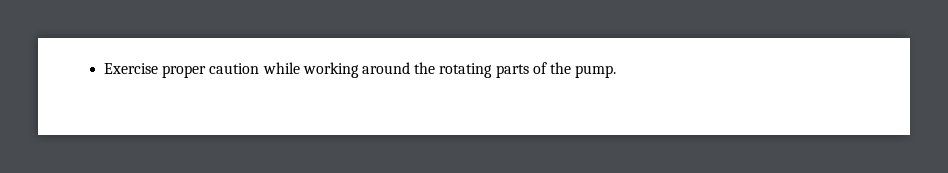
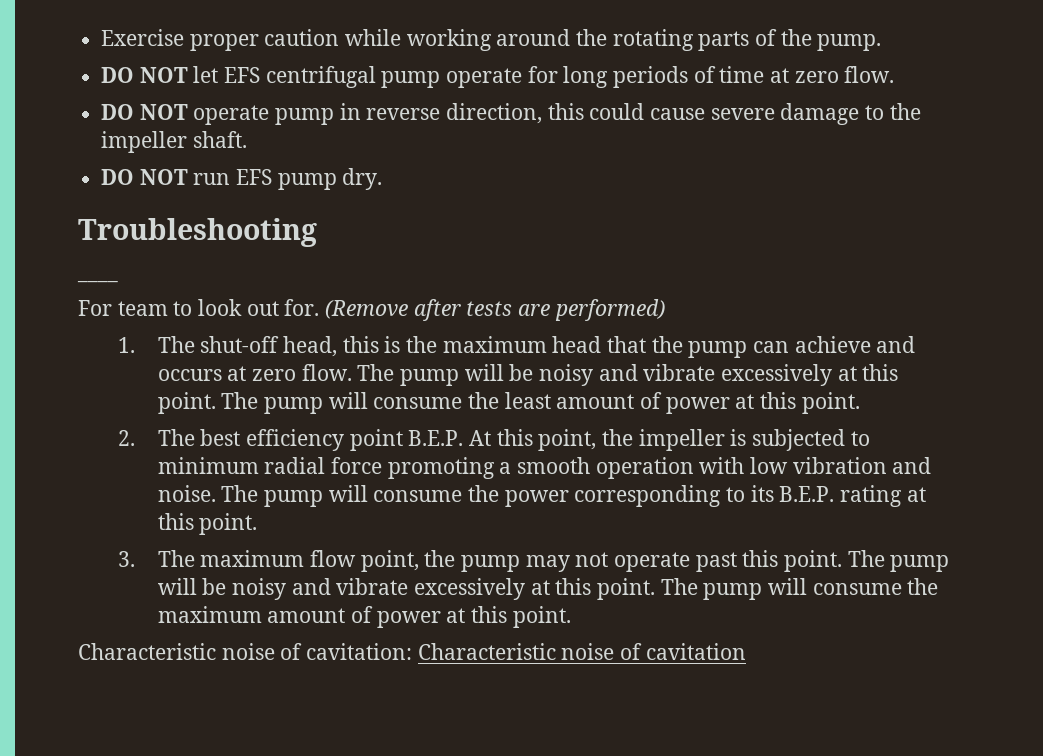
(617, 71) none -> [101,66,895,88] [101,103,921,125] [101,131,247,153] [101,168,383,190] [78,218,317,247] [77,279,118,283] [78,299,665,321] [117,336,916,358] [157,364,899,386] [157,392,860,414] [117,429,870,451] [157,457,932,479] [157,485,926,507] [157,513,258,535] [117,550,950,572] [157,578,939,600] [157,606,571,628] [78,643,746,660] // DO NOT let EFS centrifugal pump operate for long periods of time at zero flow. // DO NOT operate pump in reverse direction, this could cause severe damage to the impeller shaft. // DO NOT run EFS pump dry. // Troubleshooting // ____ // For team to look out for. (Remove after tests are performed) // 1. The shut-off head, this is the maximum head that the pump can achieve and occurs at zero flow. The pump will be noisy and vibrate excessively at this point. The pump will consume the least amount of power at this point. // 2. The best efficiency point B.E.P. At this point, the impeller is subjected to minimum radial force promoting a smooth operation with low vibration and noise. The pump will consume the power corresponding to its B.E.P. rating at this point. // 3. The maximum flow point, the pump may not operate past this point. The pump will be noisy and vibrate excessively at this point. The pump will consume the maximum amount of power at this point. // Characteristic noise of cavitation: Characteristic noise of cavitation

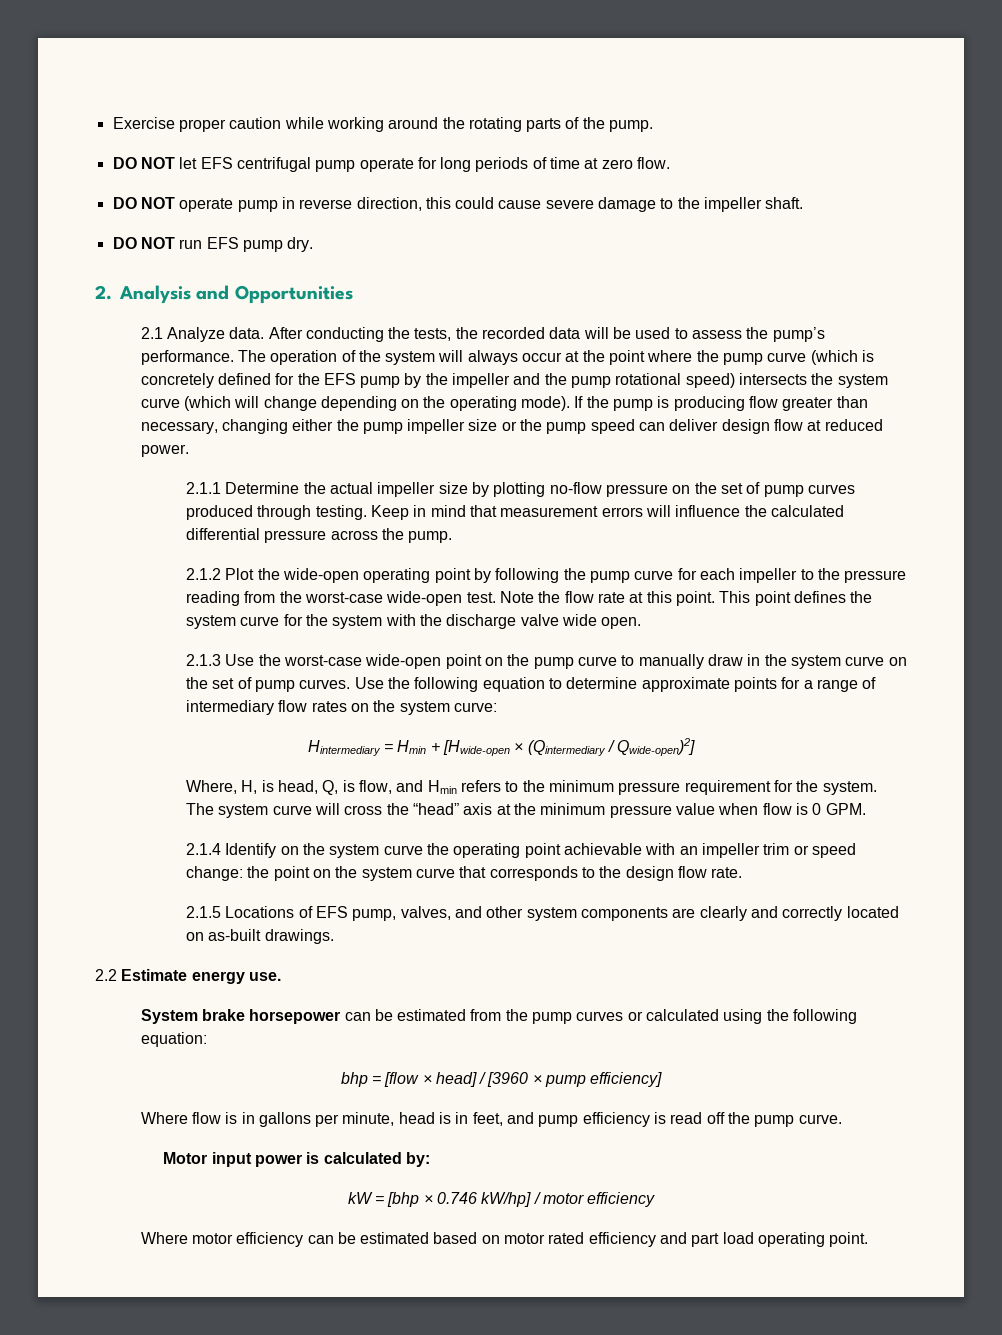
[78,218,317,247] [77,279,118,283] [78,299,665,321] [117,336,916,358] [157,364,899,386] [157,392,860,414] [117,429,870,451] [157,457,932,479] [157,485,926,507] [157,513,258,535] [117,550,950,572] [157,578,939,600] [157,606,571,628] [78,643,746,660] Troubleshooting // ____ // For team to look out for. (Remove after tests are performed) // 1. The shut-off head, this is the maximum head that the pump can achieve and occurs at zero flow. The pump will be noisy and vibrate excessively at this point. The pump will consume the least amount of power at this point. // 2. The best efficiency point B.E.P. At this point, the impeller is subjected to minimum radial force promoting a smooth operation with low vibration and noise. The pump will consume the power corresponding to its B.E.P. rating at this point. // 3. The maximum flow point, the pump may not operate past this point. The pump will be noisy and vibrate excessively at this point. The pump will consume the maximum amount of power at this point. // Characteristic noise of cavitation: Characteristic noise of cavitation -> [95,285,353,304] [140,327,825,342] [140,350,874,365] [140,373,888,388] [140,396,868,411] [140,419,883,434] [140,444,189,457] [186,482,855,497] [186,505,844,520] [186,528,453,543] [186,568,907,583] [186,591,873,606] [186,614,642,629] [186,654,907,669] [186,677,877,692] [186,700,497,715] [307,738,696,756] [186,780,877,795] [186,803,866,818] [186,843,856,858] [186,866,743,881] [186,906,899,921] [186,929,334,944] [95,969,281,984] [140,1009,858,1024] [140,1032,207,1047] [340,1072,663,1087] [140,1112,842,1127] [163,1152,430,1167] [347,1192,656,1207] [140,1232,869,1247] 2. Analysis and Opportunities // 2.1 Analyze data. After conducting the tests, the recorded data will be used to assess the pump’s performance. The operation of the system will always occur at the point where the pump curve (which is concretely defined for the EFS pump by the impeller and the pump rotational speed) intersects the system curve (which will change depending on the operating mode). If the pump is producing flow greater than necessary, changing either the pump impeller size or the pump speed can deliver design flow at reduced power. // 2.1.1 Determine the actual impeller size by plotting no-flow pressure on the set of pump curves produced through testing. Keep in mind that measurement errors will influence the calculated differential pressure across the pump. // 2.1.2 Plot the wide-open operating point by following the pump curve for each impeller to the pressure reading from the worst-case wide-open test. Note the flow rate at this point. This point defines the system curve for the system with the discharge valve wide open. // 2.1.3 Use the worst-case wide-open point on the pump curve to manually draw in the system curve on the set of pump curves. Use the following equation to determine approximate points for a range of intermediary flow rates on the system curve: // Hintermediary = Hmin + [Hwide-open × (Qintermediary / Qwide-open)2] // Where, H, is head, Q, is flow, and Hmin refers to the minimum pressure requirement for the system. The system curve will cross the “head” axis at the minimum pressure value when flow is 0 GPM. // 2.1.4 Identify on the system curve the operating point achievable with an impeller trim or speed change: the point on the system curve that corresponds to the design flow rate. // 2.1.5 Locations of EFS pump, valves, and other system components are clearly and correctly located on as-built drawings. // 2.2 Estimate energy use. // System brake horsepower can be estimated from the pump curves or calculated using the following equation: // bhp = [flow × head] / [3960 × pump efficiency] // Where flow is in gallons per minute, head is in feet, and pump efficiency is read off the pump curve. // Motor input power is calculated by: // kW = [bhp × 0.746 kW/hp] / motor efficiency // Where motor efficiency can be estimated based on motor rated efficiency and part load operating point.

